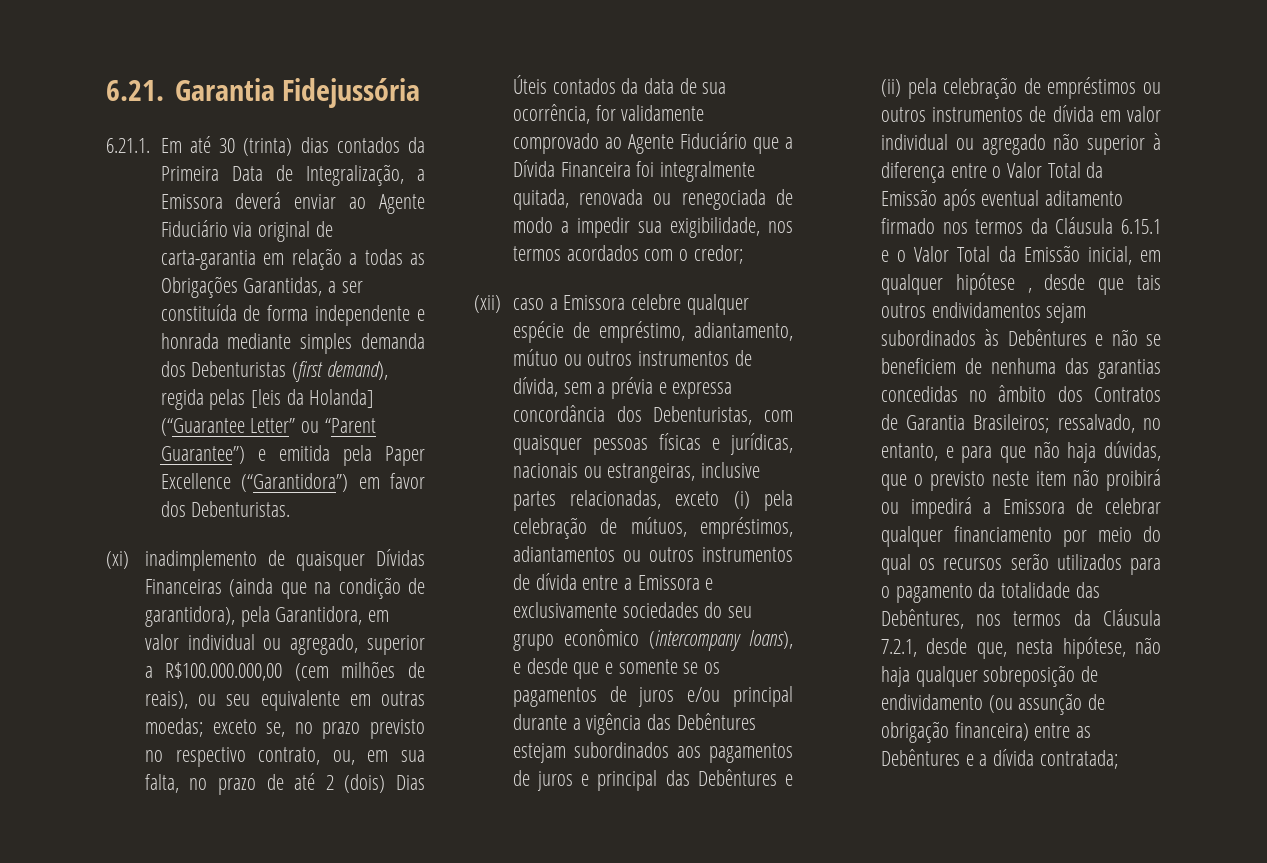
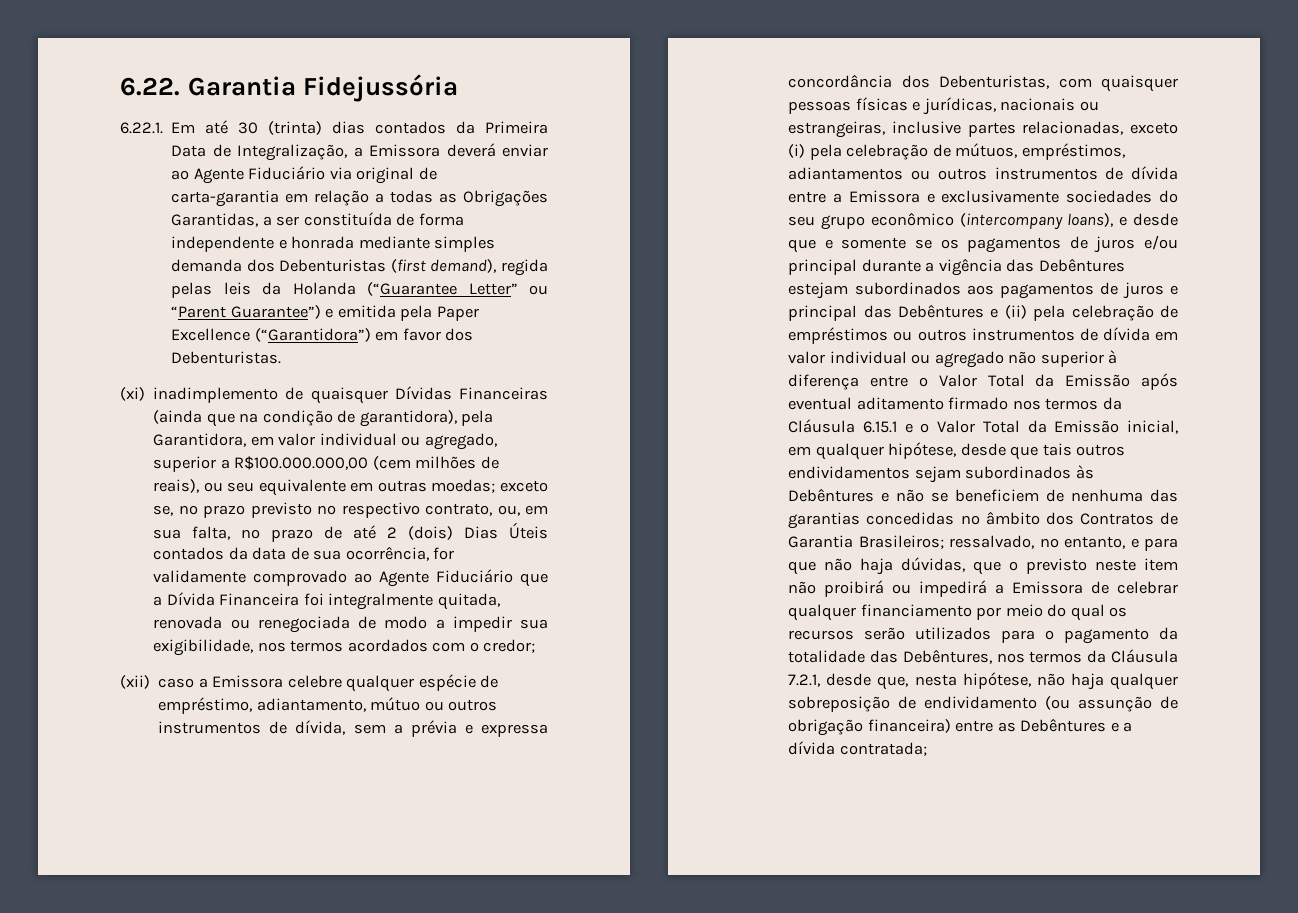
[106,80,164,101] 6.21. -> [120,77,180,96] 6.22.
[106,138,150,153] 6.21.1. -> [120,122,163,134] 6.22.1.
[250,389,375,408] [leis da Holanda] -> [223,282,356,295] leis da Holanda
[955,273,1032,295] hipótese , -> [888,442,957,459] hipótese,

